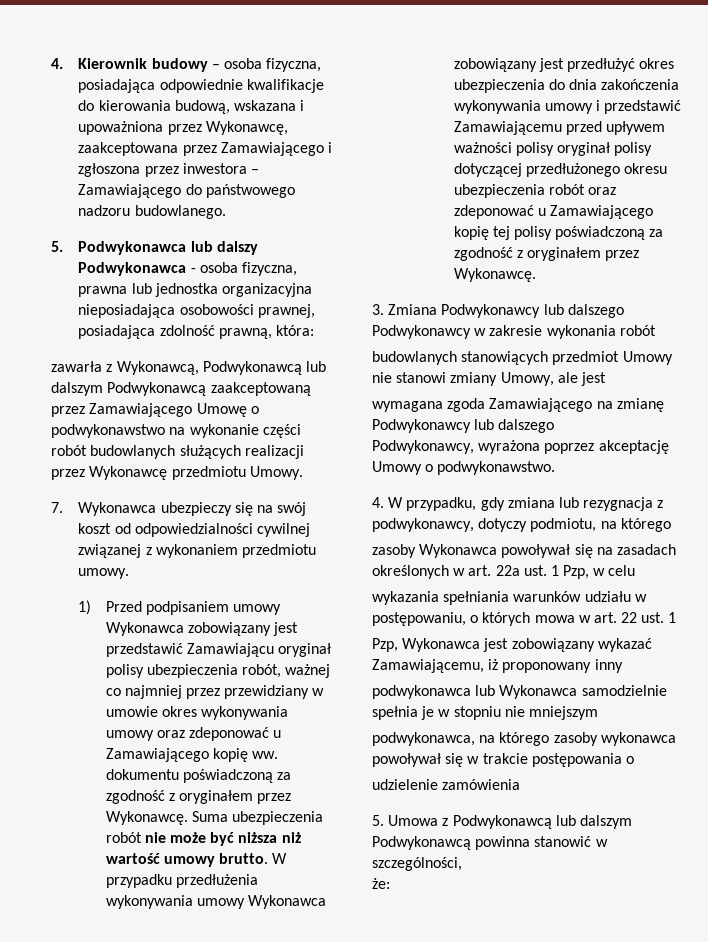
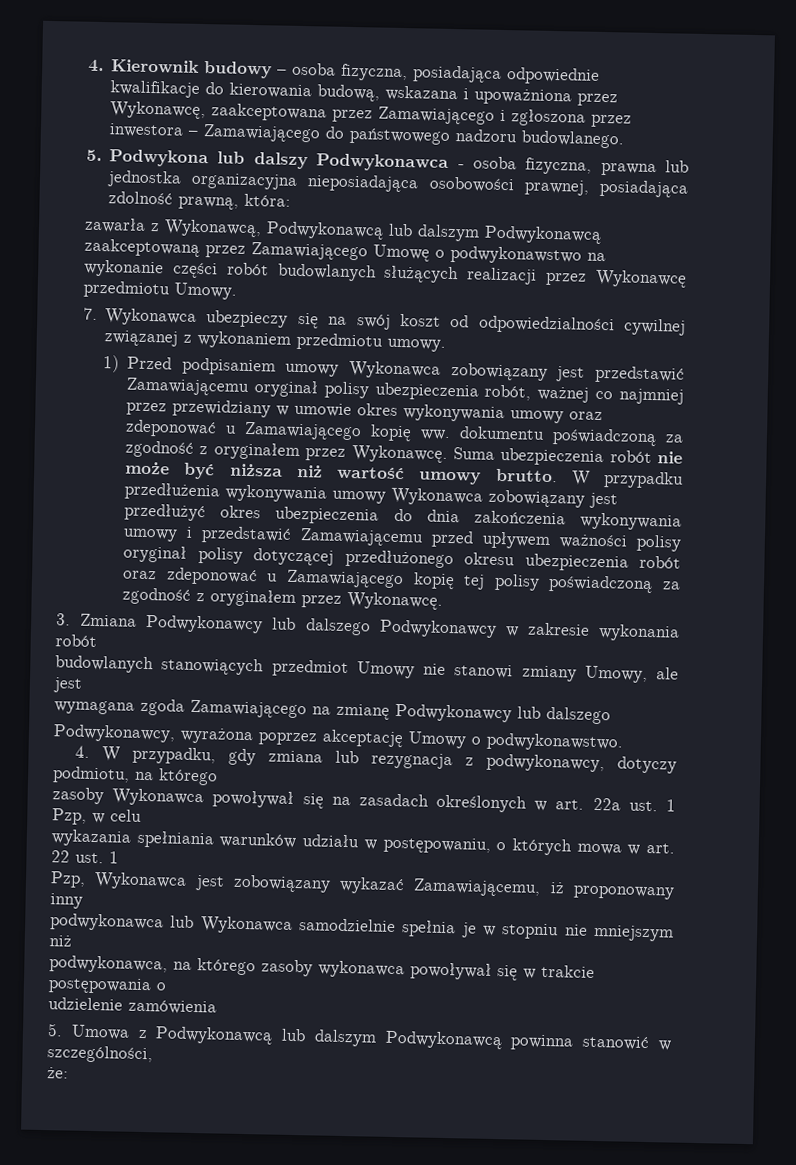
[78,241,187,255] Podwykonawca -> [109,149,210,168] Podwykona
[186,643,274,657] Zamawiającu -> [126,377,250,397] Zamawiającemu
(598, 713) none -> [49,935,72,947] niż

